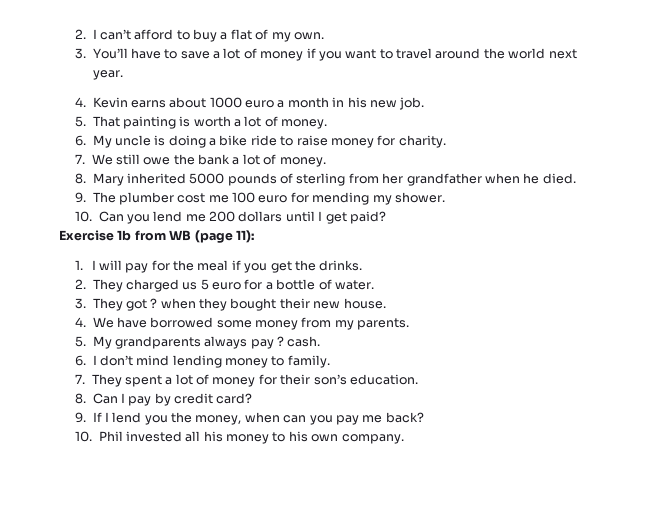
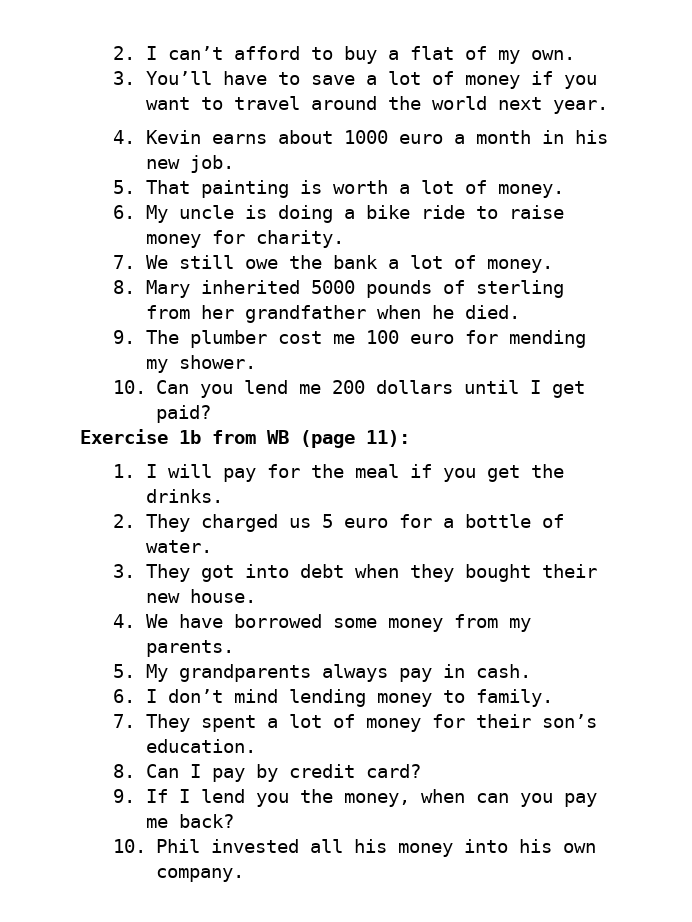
[150,298,158,308] ? -> [245,564,345,578] into debt
[277,336,285,346] ? -> [443,664,466,678] in
[272,432,286,442] to -> [463,839,508,853] into

